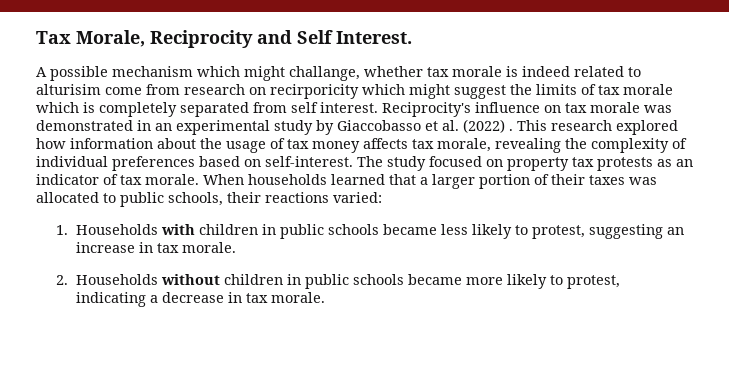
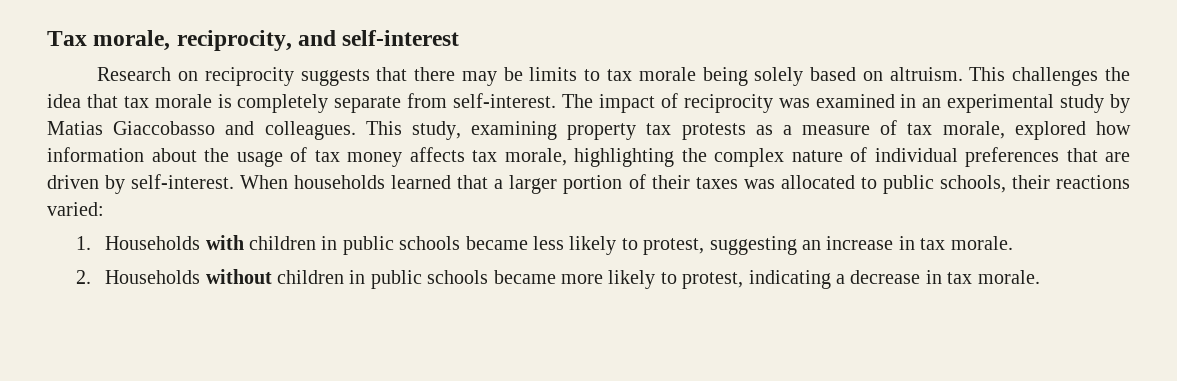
[76,30,412,48] [36,66,641,81] [36,84,673,99] [36,102,672,117] [36,120,133,131] Morale, Reciprocity and Self Interest. // A possible mechanism which might challange, whether tax morale is indeed related to alturisim come from research on recirporicity which might suggest the limits of tax morale which is completely separated from self interest. Reciprocity's influence on tax morale was demonstrated -> [93,30,460,51] [97,67,1130,86] [47,93,895,113] morale, reciprocity, and self-interest // Research on reciprocity suggests that there may be limits to tax morale being solely based on altruism. This challenges the idea that tax morale is completely separate from self-interest. The impact of reciprocity was examined
[337,119,612,133] Giaccobasso et al. (2022) . This research -> [47,120,1005,140] Matias Giaccobasso and colleagues. This study, examining property tax protests as a measure of tax morale,
[495,138,687,153] [36,156,693,171] [36,174,199,185] revealing the complexity of individual preferences based on self-interest. The study focused on property tax protests as an indicator of tax morale. -> [574,147,1130,167] [47,174,235,194] highlighting the complex nature of individual preferences that are driven by self-interest.

